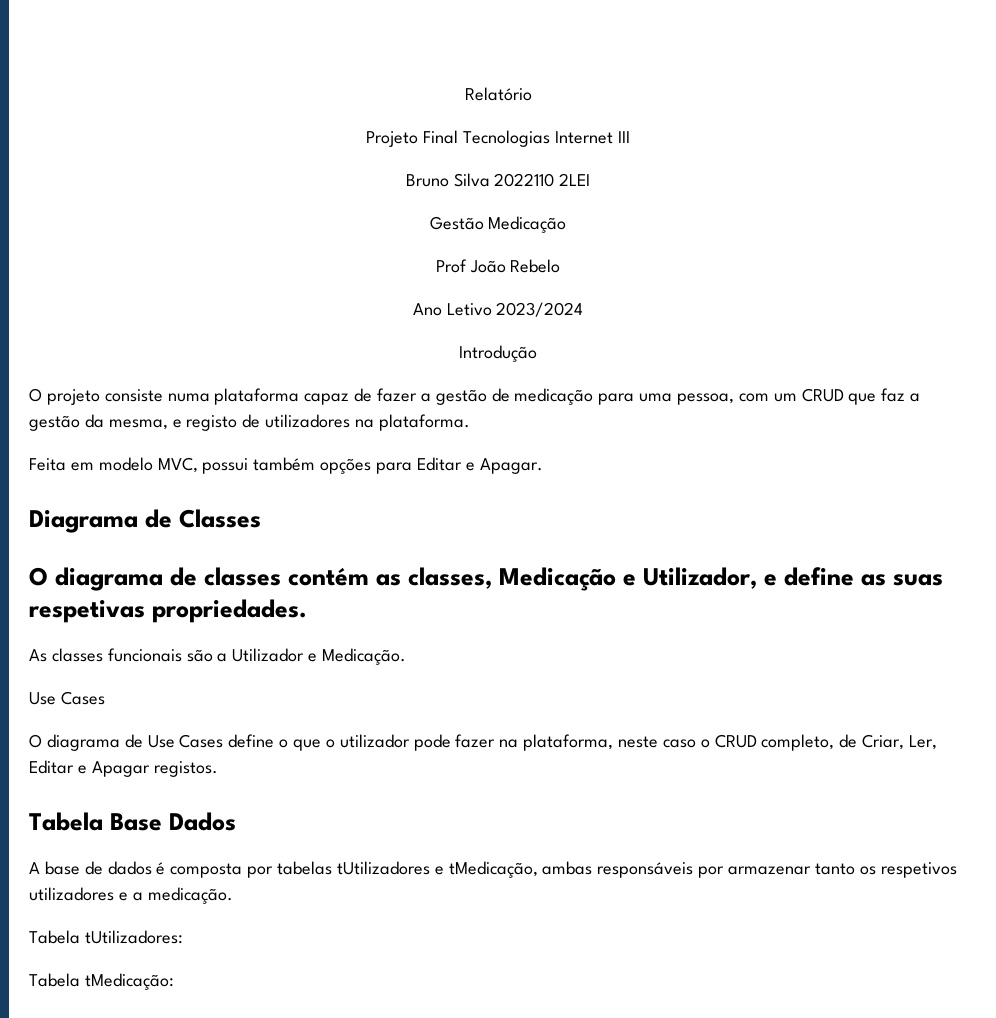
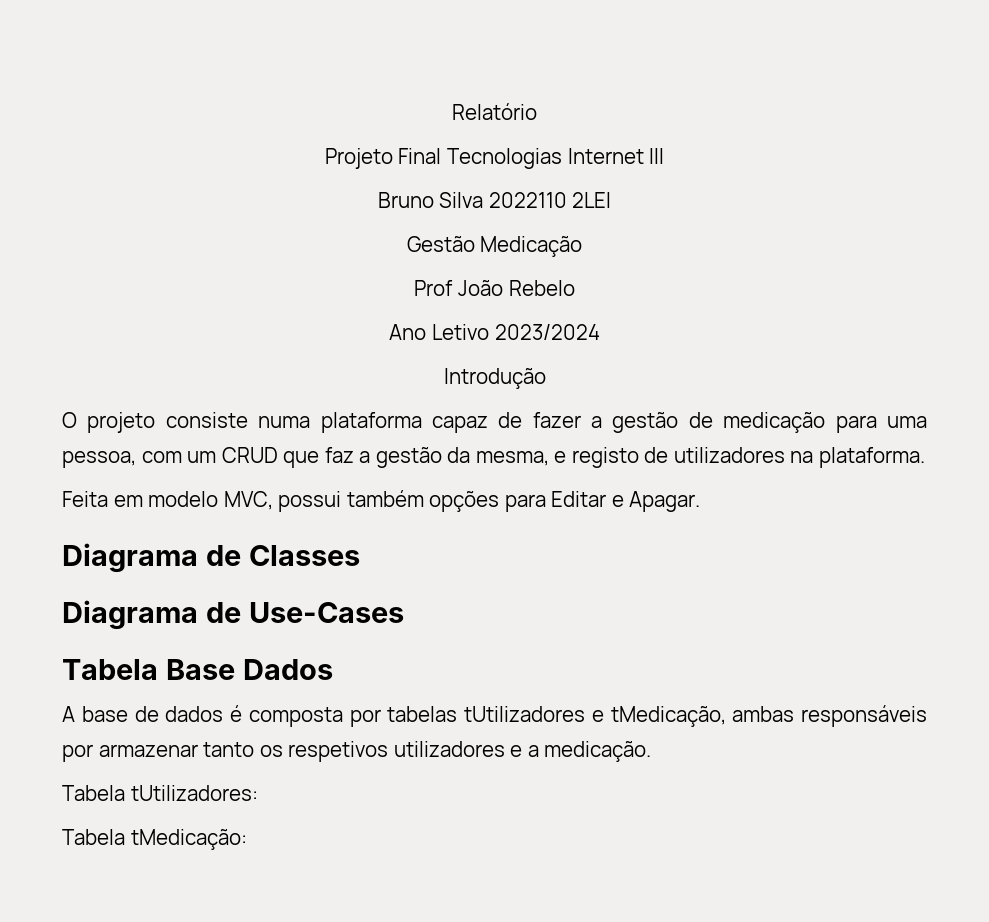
[29,567,943,591] [29,599,307,623] [29,648,407,665] [29,691,105,705] [29,734,938,751] [29,760,218,777] O diagrama de classes contém as classes, Medicação e Utilizador, e define as suas respetivas propriedades. // As classes funcionais são a Utilizador e Medicação. // Use Cases // O diagrama de Use Cases define o que o utilizador pode fazer na plataforma, neste caso o CRUD completo, de Criar, Ler, Editar e Apagar registos. -> [62,600,404,630] Diagrama de Use-Cases

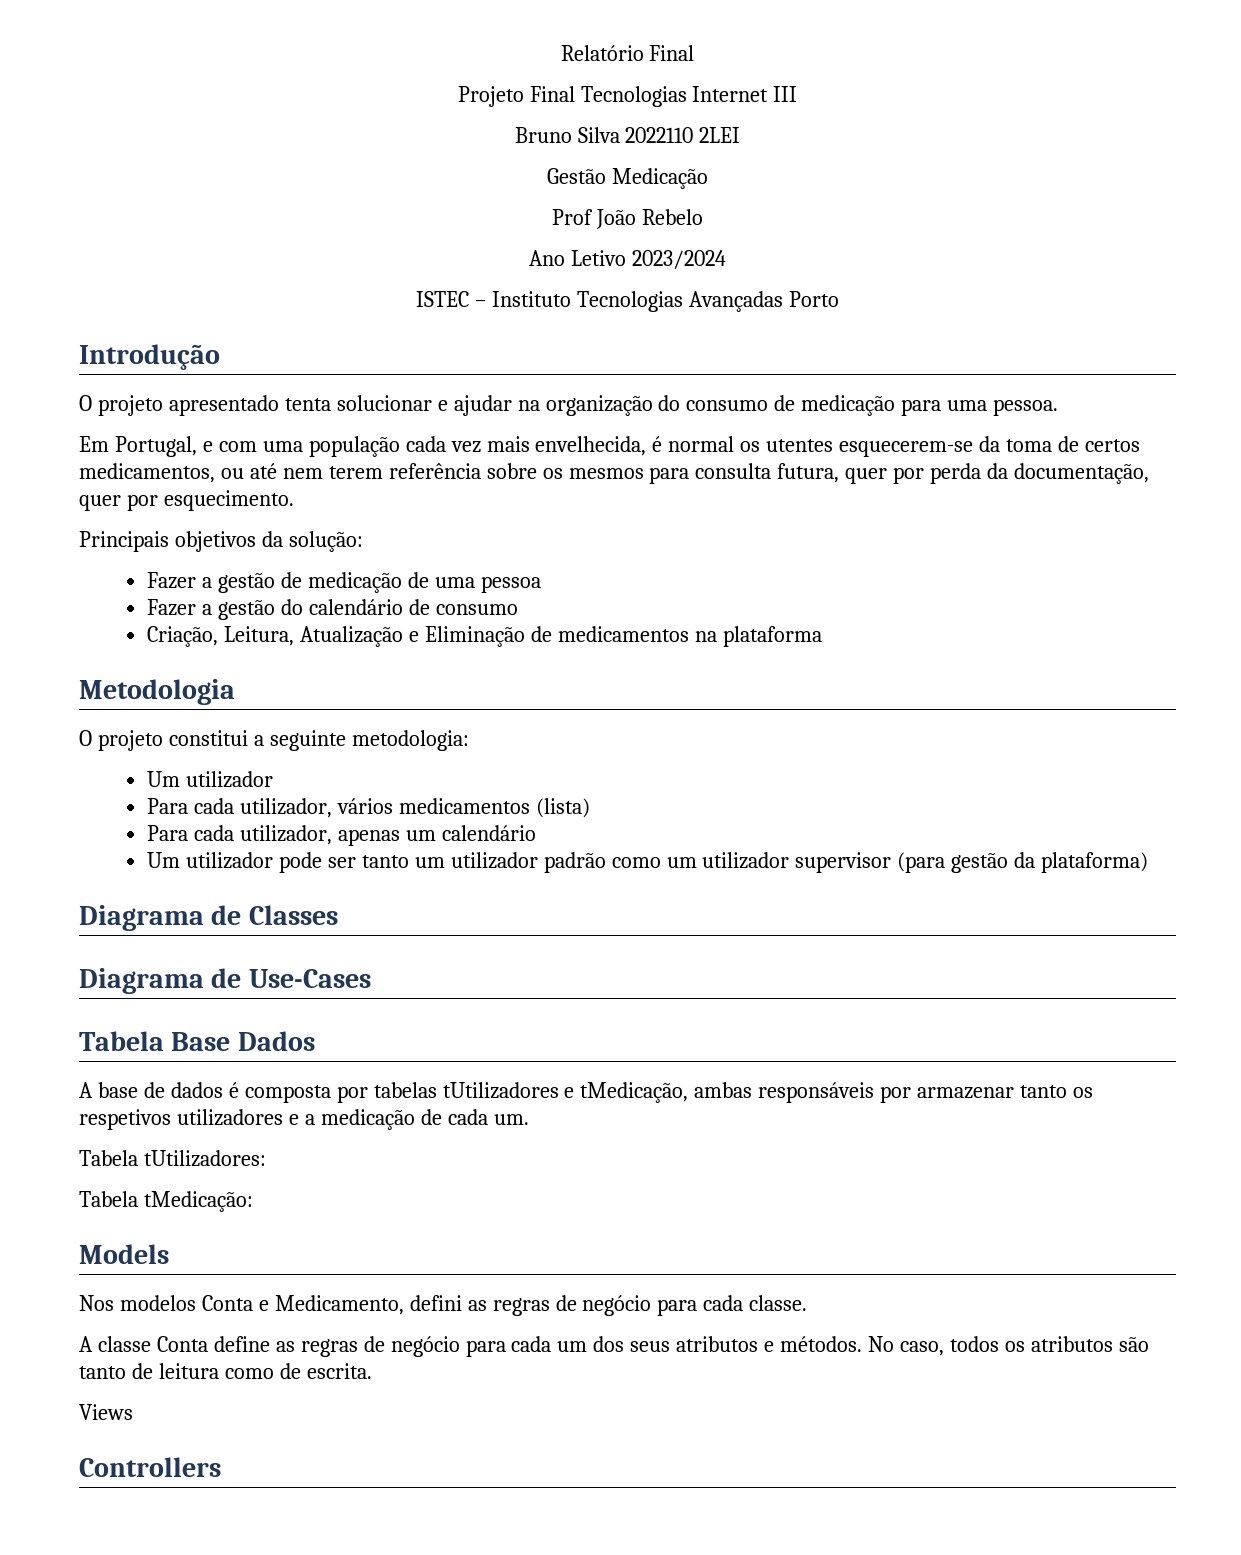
(537, 111) none -> [649,45,695,61] Final
[443,368,546,389] [62,412,927,433] [62,447,926,468] [62,490,701,512] Introdução // O projeto consiste numa plataforma capaz de fazer a gestão de medicação para uma pessoa, com um CRUD que faz a gestão da mesma, e registo de utilizadores na plataforma. // Feita em modelo MVC, possui também opções para Editar e Apagar. -> [416,291,839,312] [79,344,220,370] [79,395,1059,416] [79,436,1140,457] [79,463,1150,484] [79,490,294,511] [79,531,363,552] [147,572,541,593] [147,599,518,620] [147,626,822,647] [79,679,235,705] [79,730,469,751] [147,771,274,788] [147,798,590,818] [147,825,536,846] [147,852,1149,873] ISTEC – Instituto Tecnologias Avançadas Porto // Introdução // O projeto apresentado tenta solucionar e ajudar na organização do consumo de medicação para uma pessoa. // Em Portugal, e com uma população cada vez mais envelhecida, é normal os utentes esquecerem-se da toma de certos medicamentos, ou até nem terem referência sobre os mesmos para consulta futura, quer por perda da documentação, quer por esquecimento. // Principais objetivos da solução: // Fazer a gestão de medicação de uma pessoa // Fazer a gestão do calendário de consumo // Criação, Leitura, Atualização e Eliminação de medicamentos na plataforma // Metodologia // O projeto constitui a seguinte metodologia: // Um utilizador // Para cada utilizador, vários medicamentos (lista) // Para cada utilizador, apenas um calendário // Um utilizador pode ser tanto um utilizador padrão como um utilizador supervisor (para gestão da plataforma)
[544,741,652,762] medicação. -> [320,1109,529,1130] medicação de cada um.
(247, 839) none -> [79,1244,169,1264] [79,1295,808,1316] [79,1336,1149,1357] [79,1363,372,1379] [79,1404,133,1420] [79,1457,221,1477] // Models // Nos modelos Conta e Medicamento, defini as regras de negócio para cada classe. // A classe Conta define as regras de negócio para cada um dos seus atributos e métodos. No caso, todos os atributos são tanto de leitura como de escrita. // Views // Controllers

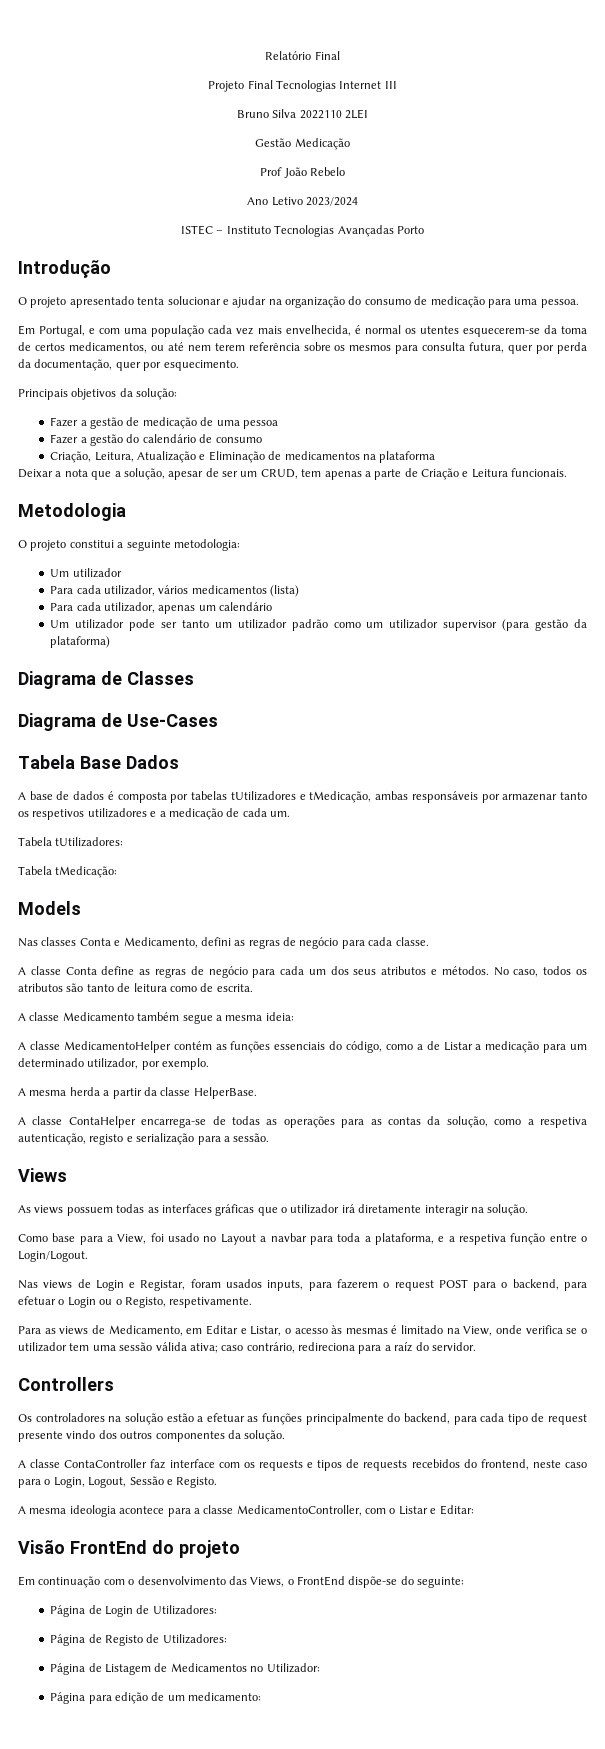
(822, 636) none -> [18,468,568,480] // Deixar a nota que a solução, apesar de ser um CRUD, tem apenas a parte de Criação e Leitura funcionais.
[79,1295,196,1311] Nos modelos -> [18,937,77,947] Nas classes
[79,1404,133,1420] [79,1457,221,1477] Views // Controllers -> [18,1012,294,1024] [18,1041,587,1053] [18,1058,210,1070] [18,1087,257,1099] [18,1116,587,1128] [18,1133,270,1145] [18,1168,67,1182] [18,1204,529,1216] [18,1233,588,1245] [18,1251,88,1262] [18,1279,588,1291] [18,1296,253,1308] [18,1325,587,1336] [18,1342,476,1354] [18,1377,114,1391] [18,1413,587,1425] [18,1430,286,1442] [18,1459,587,1471] [18,1476,218,1488] [18,1505,474,1517] [18,1540,240,1558] [18,1576,465,1588] [50,1605,217,1617] [50,1634,227,1646] [50,1663,320,1675] [50,1692,262,1704] A classe Medicamento também segue a mesma ideia: // A classe MedicamentoHelper contém as funções essenciais do código, como a de Listar a medicação para um determinado utilizador, por exemplo. // A mesma herda a partir da classe HelperBase. // A classe ContaHelper encarrega-se de todas as operações para as contas da solução, como a respetiva autenticação, registo e serialização para a sessão. // Views // As views possuem todas as interfaces gráficas que o utilizador irá diretamente interagir na solução. // Como base para a View, foi usado no Layout a navbar para toda a plataforma, e a respetiva função entre o Login/Logout. // Nas views de Login e Registar, foram usados inputs, para fazerem o request POST para o backend, para efetuar o Login ou o Registo, respetivamente. // Para as views de Medicamento, em Editar e Listar, o acesso às mesmas é limitado na View, onde verifica se o utilizador tem uma sessão válida ativa; caso contrário, redireciona para a raíz do servidor. // Controllers // Os controladores na solução estão a efetuar as funções principalmente do backend, para cada tipo de request presente vindo dos outros componentes da solução. // A classe ContaController faz interface com os requests e tipos de requests recebidos do frontend, neste caso para o Login, Logout, Sessão e Registo. // A mesma ideologia acontece para a classe MedicamentoController, com o Listar e Editar: // Visão FrontEnd do projeto // Em continuação com o desenvolvimento das Views, o FrontEnd dispõe-se do seguinte: // Página de Login de Utilizadores: // Página de Registo de Utilizadores: // Página de Listagem de Medicamentos no Utilizador: // Página para edição de um medicamento:

